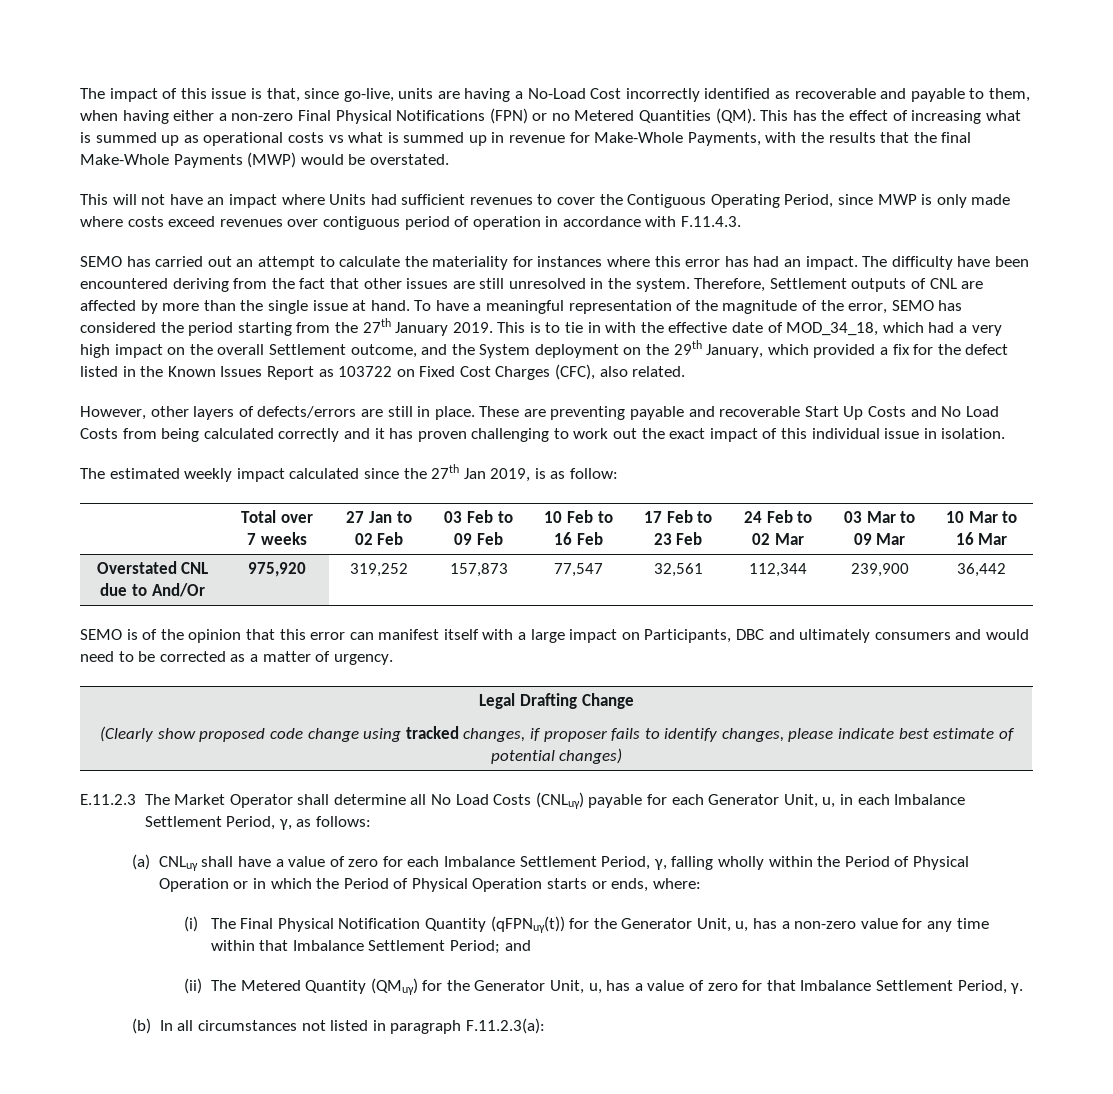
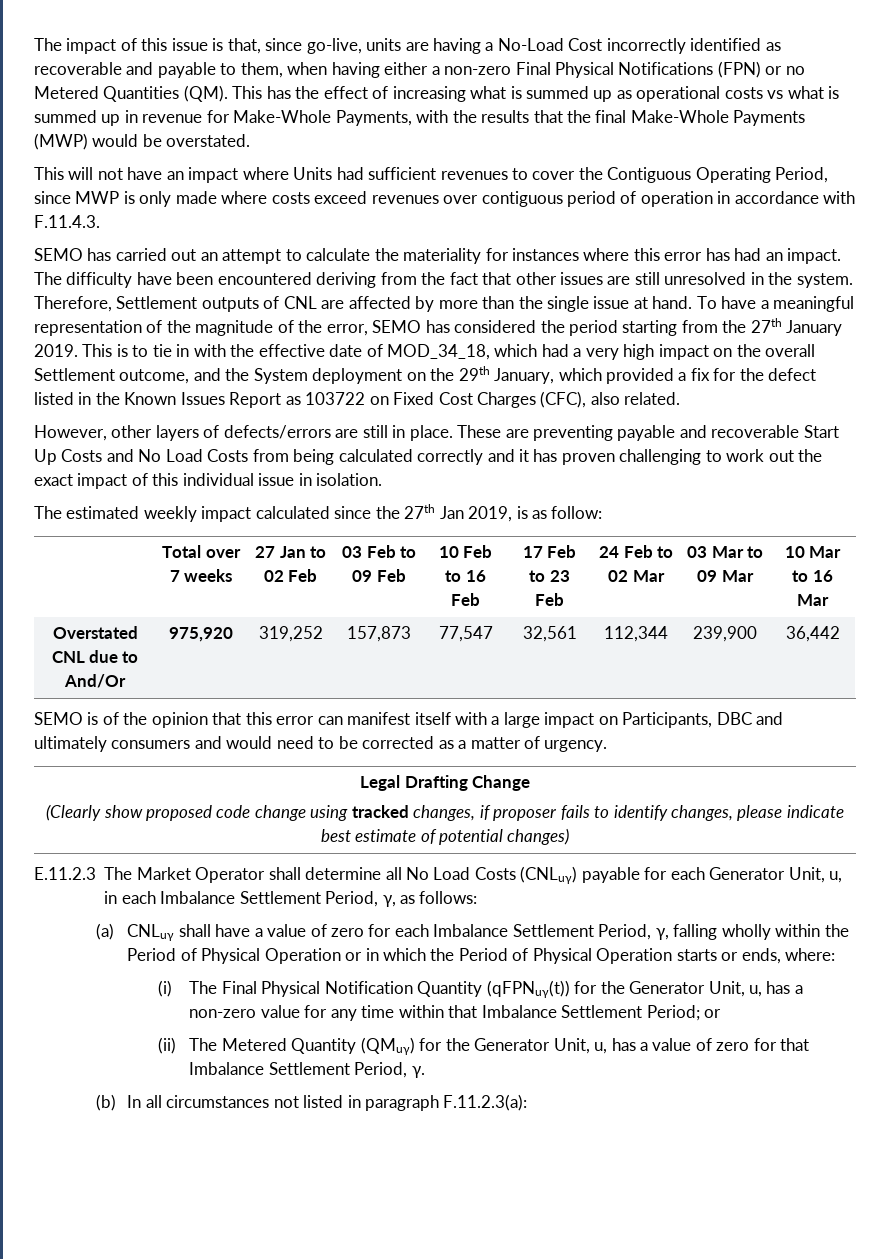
[504,940,531,951] and -> [703,1009,721,1018] or

